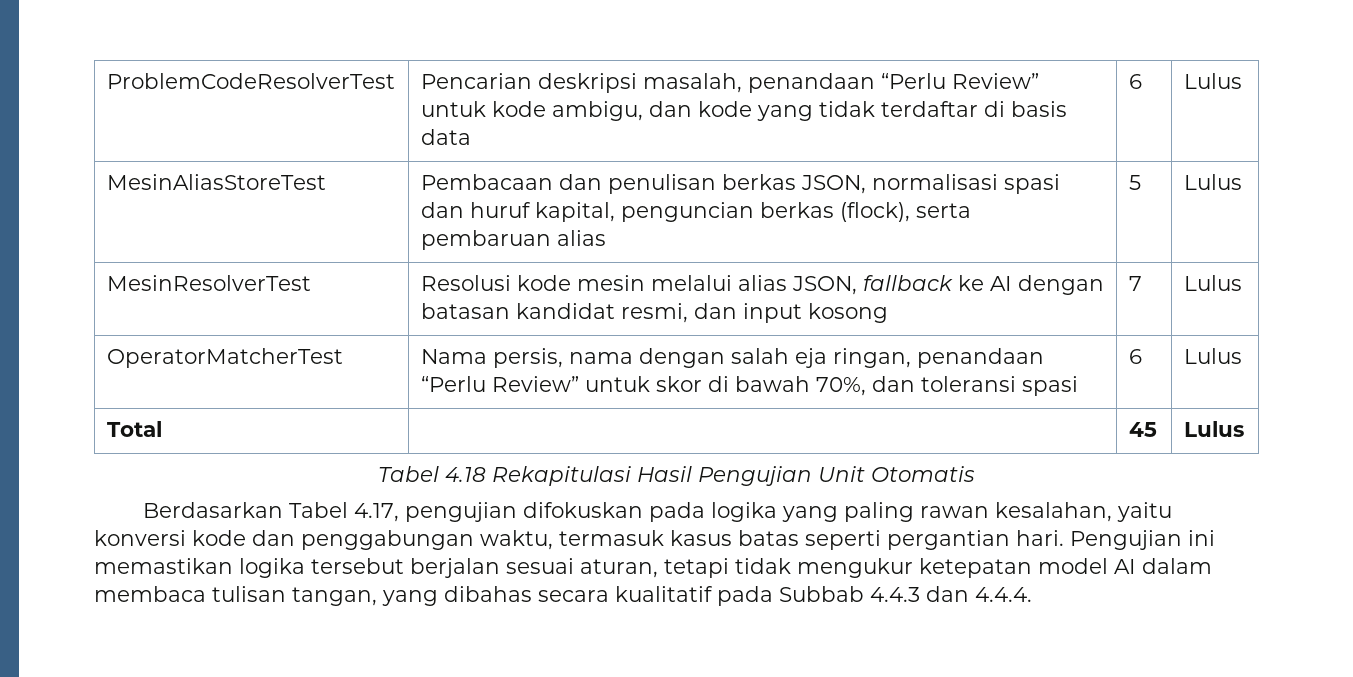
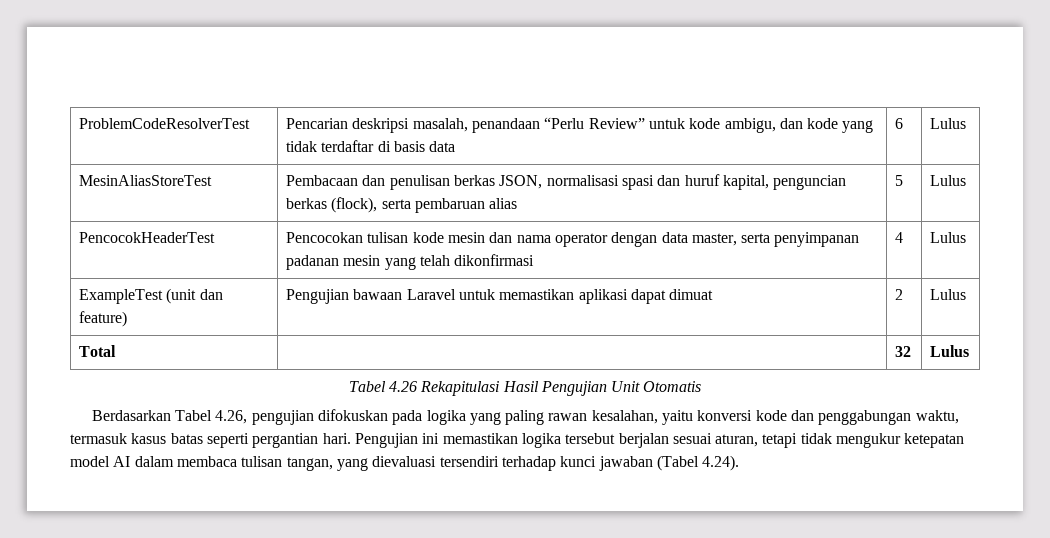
[106,275,311,291] [420,275,1104,295] [420,303,888,323] [1128,276,1142,291] [1183,275,1242,291] [106,348,343,368] [420,348,1044,368] [420,376,1078,396] [1128,349,1142,364] MesinResolverTest | Resolusi kode mesin melalui alias JSON, fallback ke AI dengan batasan kandidat resmi, dan input kosong | 7 | Lulus // OperatorMatcherTest | Nama persis, nama dengan salah eja ringan, penandaan “Perlu Review” untuk skor di bawah 70%, dan toleransi spasi | 6 -> [78,232,215,243] [285,232,860,247] [285,254,535,270] [894,232,903,243] [929,232,966,243] [78,288,223,304] [78,311,127,327] [285,289,714,304] [894,289,903,300] PencocokHeaderTest | Pencocokan tulisan kode mesin dan nama operator dengan data master, serta penyimpanan padanan mesin yang telah dikonfirmasi | 4 | Lulus // ExampleTest (unit dan feature) | Pengujian bawaan Laravel untuk memastikan aplikasi dapat dimuat | 2
[1128,422,1157,437] 45 -> [894,346,911,357] 32
[445,467,486,482] 4.18 -> [388,381,417,392] 4.26
[354,503,400,522] 4.17, -> [215,410,248,424] 4.26,
[444,586,1032,606] dibahas secara kualitatif pada Subbab 4.4.3 dan 4.4.4. -> [372,455,740,471] dievaluasi tersendiri terhadap kunci jawaban (Tabel 4.24).

